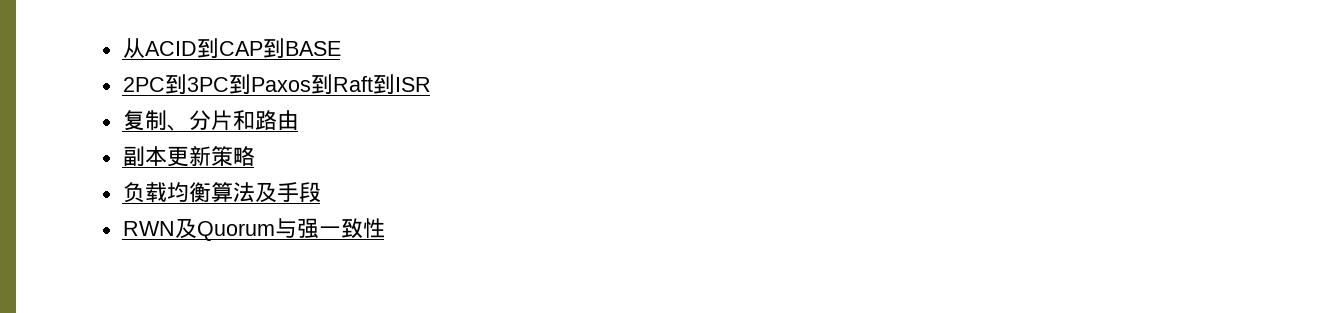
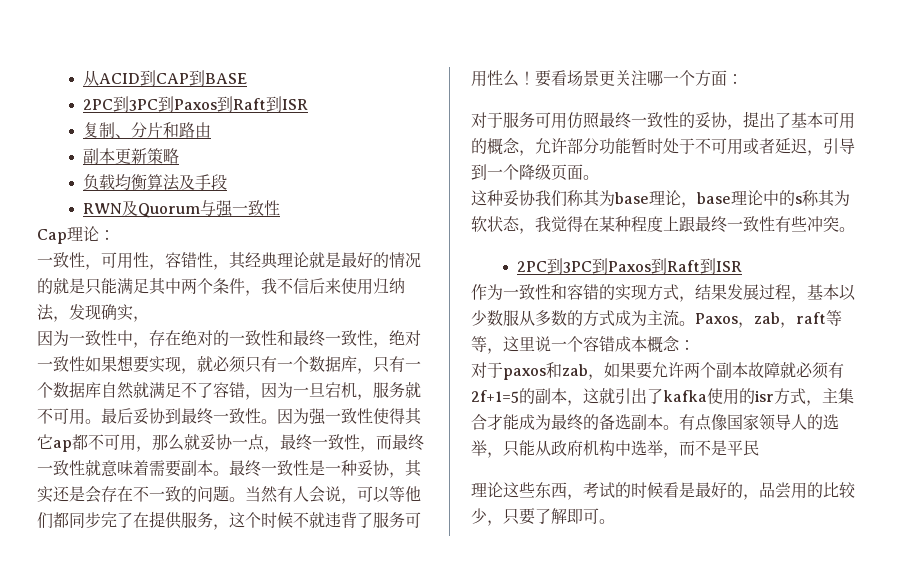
(385, 228) none -> [37,226,115,244] [37,252,421,270] [37,277,405,296] [37,304,149,322] [37,330,421,348] [37,355,421,374] [37,382,421,400] [37,408,422,425] [37,434,424,452] [37,460,422,478] [37,486,421,504] [37,511,421,530] [471,70,743,87] [471,111,855,130] [471,138,855,156] [471,164,599,181] [471,190,850,208] [471,216,855,234] [516,258,742,274] [471,284,856,302] [471,310,842,328] [471,336,695,354] [471,362,844,380] [471,388,854,406] [471,414,839,431] [471,440,759,458] [471,482,856,500] [471,508,615,526] // Cap理论： // 一致性，可用性，容错性，其经典理论就是最好的情况的就是只能满足其中两个条件，我不信后来使用归纳法，发现确实， // 因为一致性中，存在绝对的一致性和最终一致性，绝对一致性如果想要实现，就必须只有一个数据库，只有一个数据库自然就满足不了容错，因为一旦宕机，服务就不可用。最后妥协到最终一致性。因为强一致性使得其它ap都不可用，那么就妥协一点，最终一致性，而最终一致性就意味着需要副本。最终一致性是一种妥协，其实还是会存在不一致的问题。当然有人会说，可以等他们都同步完了在提供服务，这个时候不就违背了服务可用性么！要看场景更关注哪一个方面： // 对于服务可用仿照最终一致性的妥协，提出了基本可用的概念，允许部分功能暂时处于不可用或者延迟，引导到一个降级页面。 // 这种妥协我们称其为base理论，base理论中的s称其为软状态，我觉得在某种程度上跟最终一致性有些冲突。 // 2PC到3PC到Paxos到Raft到ISR // 作为一致性和容错的实现方式，结果发展过程，基本以少数服从多数的方式成为主流。Paxos，zab，raft等等，这里说一个容错成本概念： // 对于paxos和zab，如果要允许两个副本故障就必须有2f+1=5的副本，这就引出了kafka使用的isr方式，主集合才能成为最终的备选副本。有点像国家领导人的选举，只能从政府机构中选举，而不是平民 // 理论这些东西，考试的时候看是最好的，品尝用的比较少，只要了解即可。

